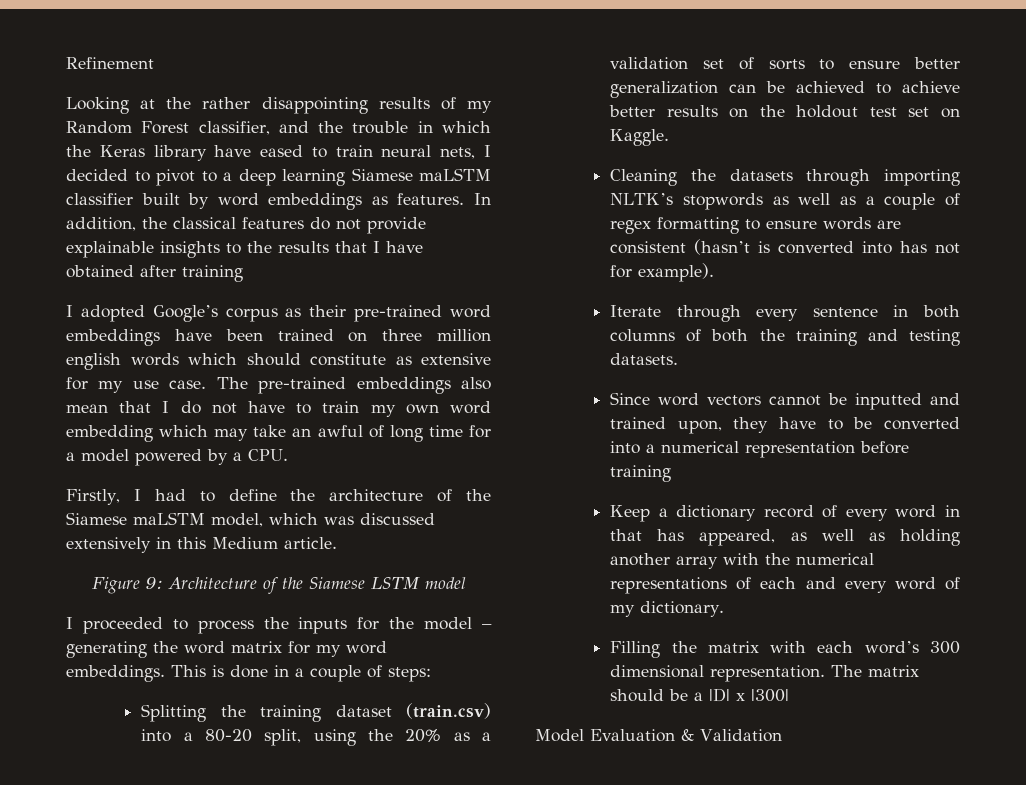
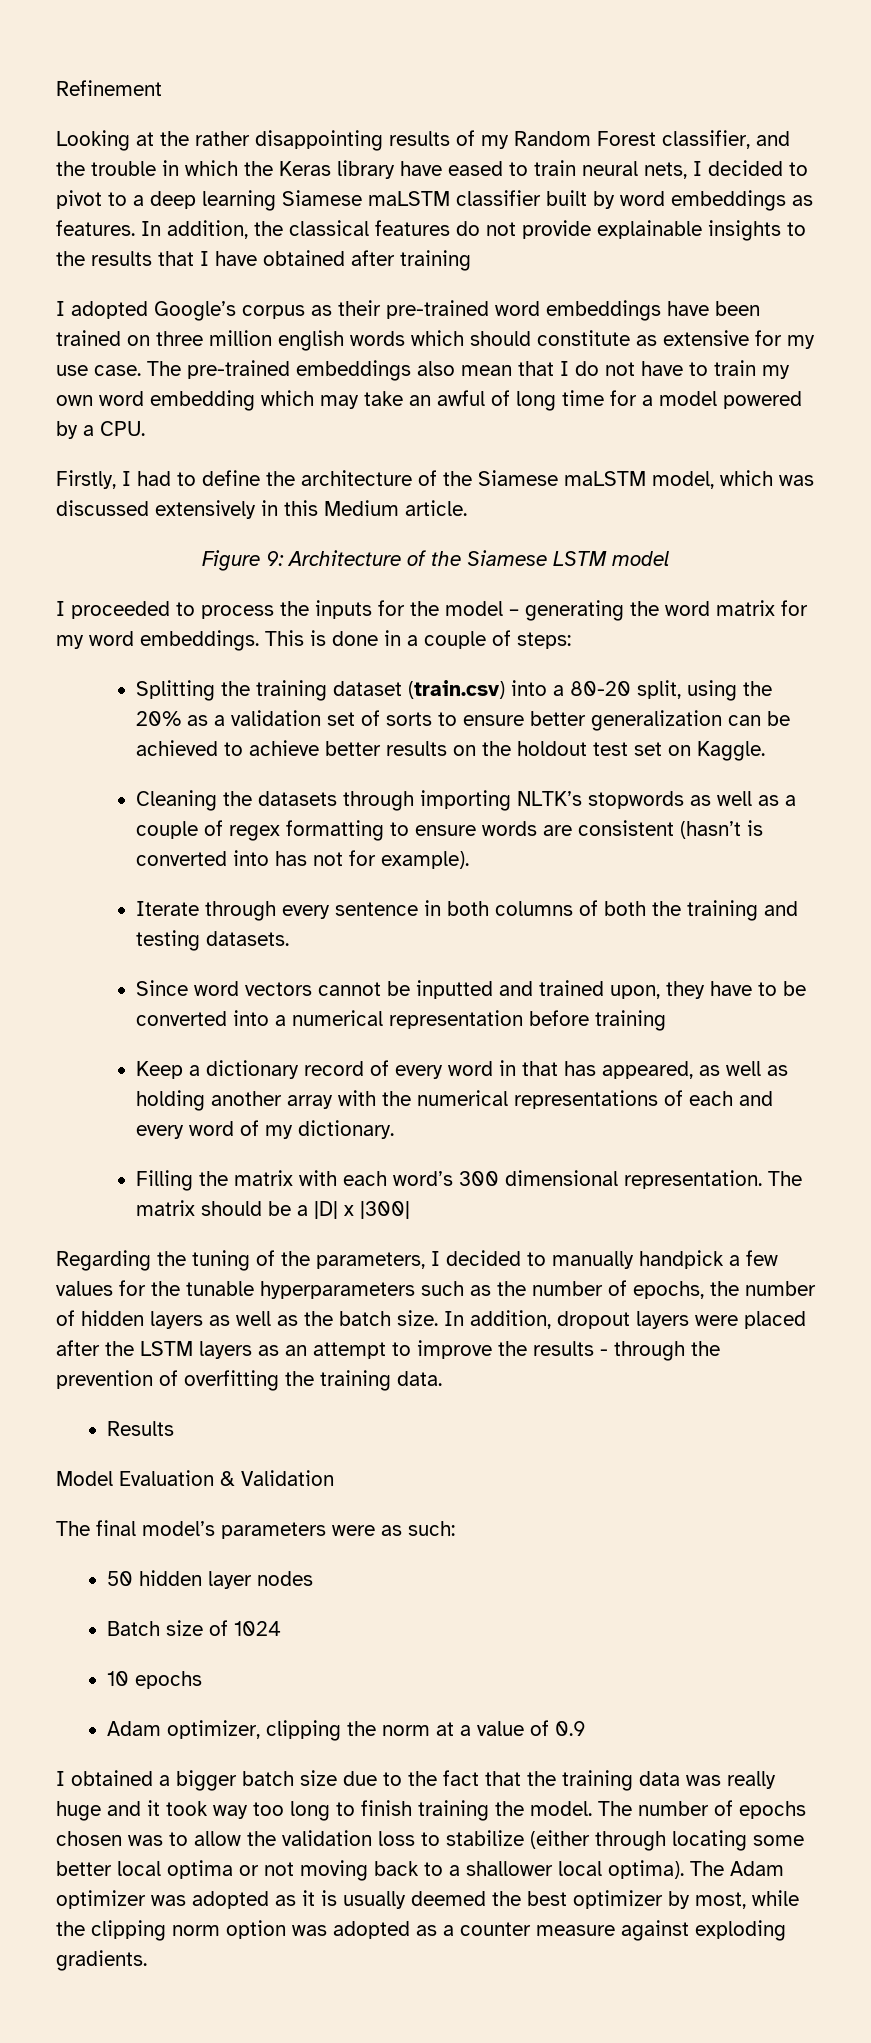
[535,729,782,742] Model Evaluation & Validation -> [56,1250,778,1271] [56,1280,816,1299] [56,1310,806,1329] [56,1340,720,1361] [56,1370,442,1391] [107,1421,175,1436] [56,1470,334,1486] [56,1520,455,1539] [107,1570,314,1589] [107,1620,282,1636] [107,1671,203,1689] [107,1720,587,1741] [56,1770,776,1791] [56,1800,806,1821] [56,1830,804,1851] [56,1860,784,1881] [56,1890,799,1909] [56,1920,786,1941] [56,1950,147,1971] Regarding the tuning of the parameters, I decided to manually handpick a few values for the tunable hyperparameters such as the number of epochs, the number of hidden layers as well as the batch size. In addition, dropout layers were placed after the LSTM layers as an attempt to improve the results - through the prevention of overfitting the training data. // Results // Model Evaluation & Validation // The final model’s parameters were as such: // 50 hidden layer nodes // Batch size of 1024 // 10 epochs // Adam optimizer, clipping the norm at a value of 0.9 // I obtained a bigger batch size due to the fact that the training data was really huge and it took way too long to finish training the model. The number of epochs chosen was to allow the validation loss to stabilize (either through locating some better local optima or not moving back to a shallower local optima). The Adam optimizer was adopted as it is usually deemed the best optimizer by most, while the clipping norm option was adopted as a counter measure against exploding gradients.

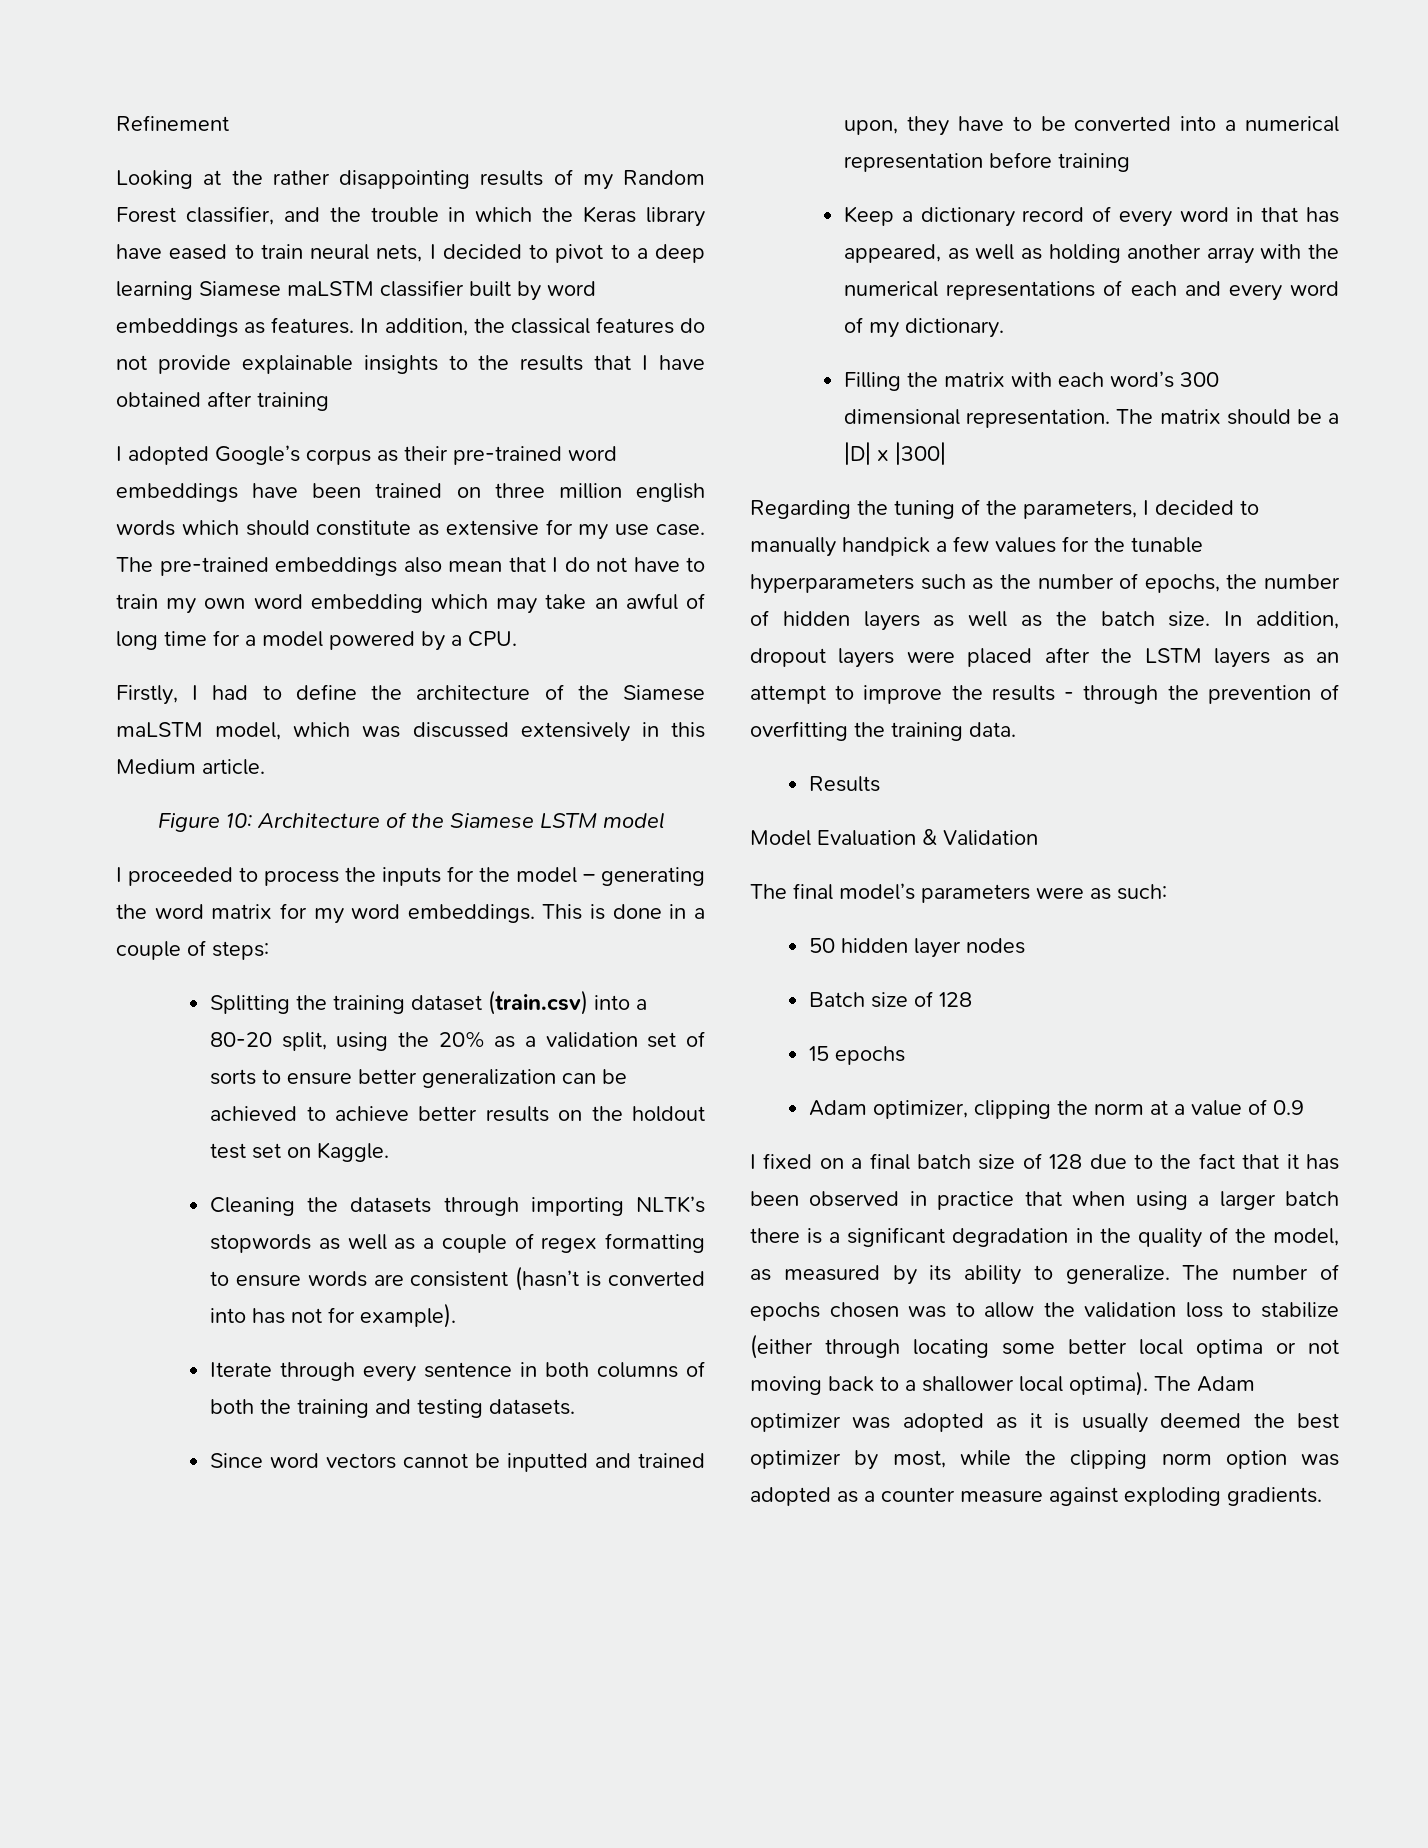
[266,551,284,566] 9: -> [225,813,252,828] 10:
[234,1621,282,1636] [107,1671,130,1686] 1024 // 10 -> [939,992,973,1007] [809,1046,830,1061] 128 // 15
[71,1770,337,1791] obtained a bigger batch size -> [763,1153,1083,1170] fixed on a final batch size of 128
[527,1770,776,1791] [56,1800,592,1821] the training data was really huge and it took way too long to finish training the model. -> [1286,1154,1339,1170] [750,1191,1339,1210] [750,1227,1339,1248] [750,1265,1170,1285] it has been observed in practice that when using a larger batch there is a significant degradation in the quality of the model, as measured by its ability to generalize.

